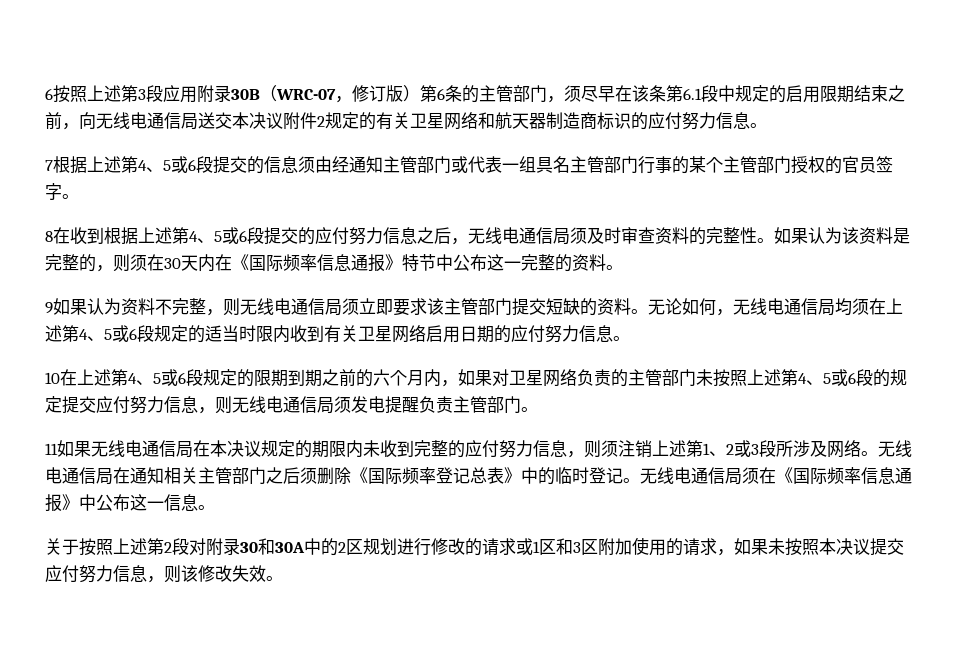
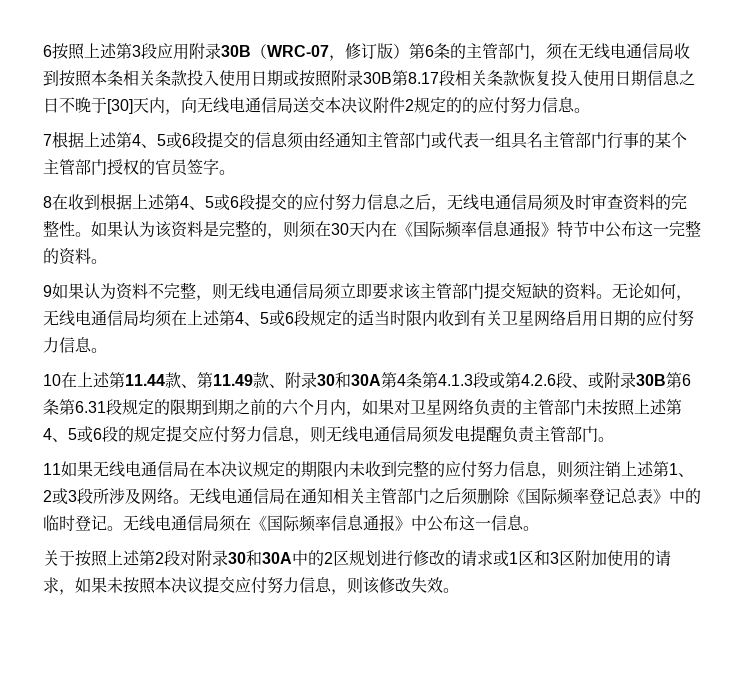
[581,85,905,103] [45,112,62,130] 尽早在该条第6.1段中规定的启用限期结束之前 -> [562,43,690,59] [43,69,695,87] [43,97,165,114] 在无线电通信局收到按照本条相关条款投入使用日期或按照附录30B第8.17段相关条款恢复投入使用日期信息之日不晚于[30]天内
[376,112,631,130] 有关卫星网络和航天器制造商标识 -> (462, 105) none
[128,369,186,386] 4、5或6 -> [125,372,691,389] [43,399,106,415] 11.44款、第11.49款、附录30和30A第4条第4.1.3段或第4.2.6段、或附录30B第6条第6.31

